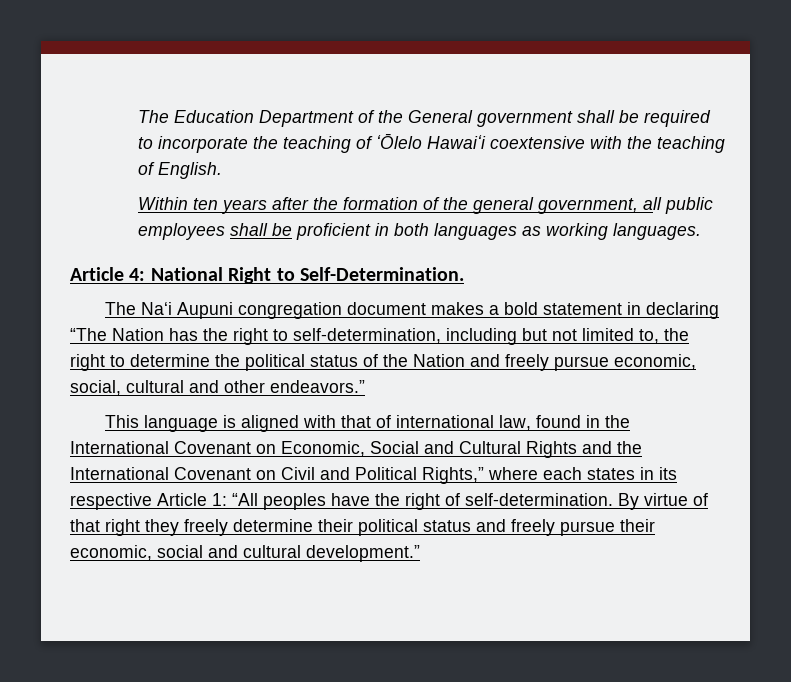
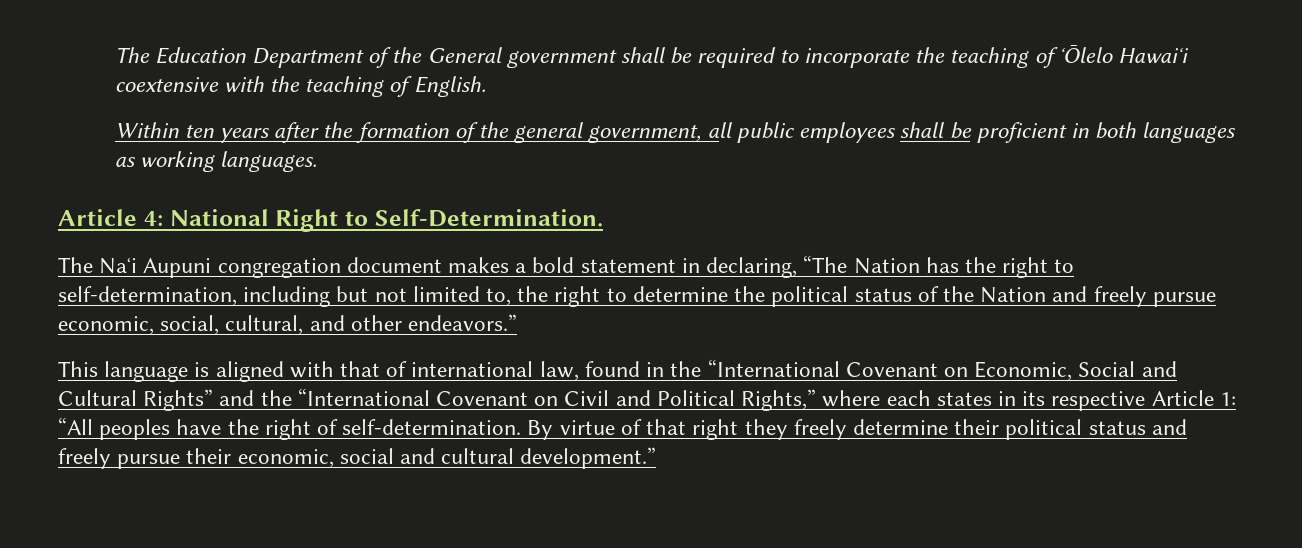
[645,302,719,319] declaring -> [706,257,798,278] declaring,
[126,380,184,393] cultural -> [225,315,304,335] cultural,
[70,441,169,454] International -> [707,359,840,377] “International
[526,441,577,458] Rights -> [143,389,214,411] Rights”
[70,467,169,480] International -> [297,388,430,406] “International

